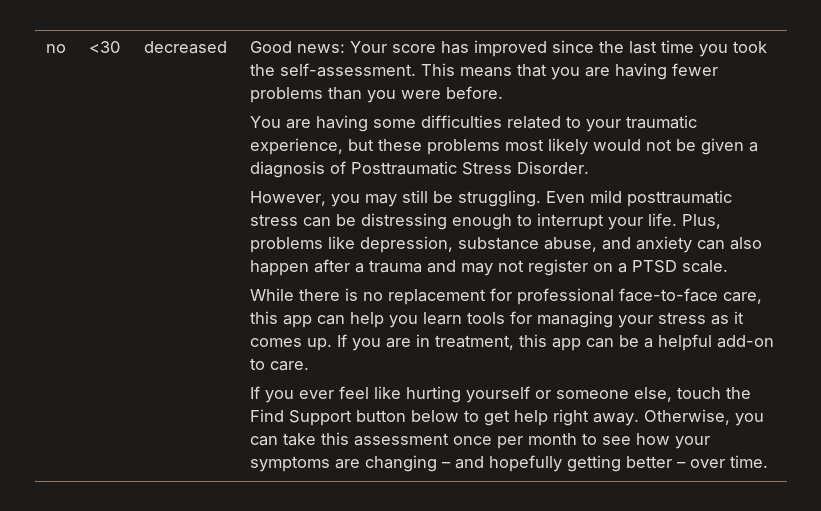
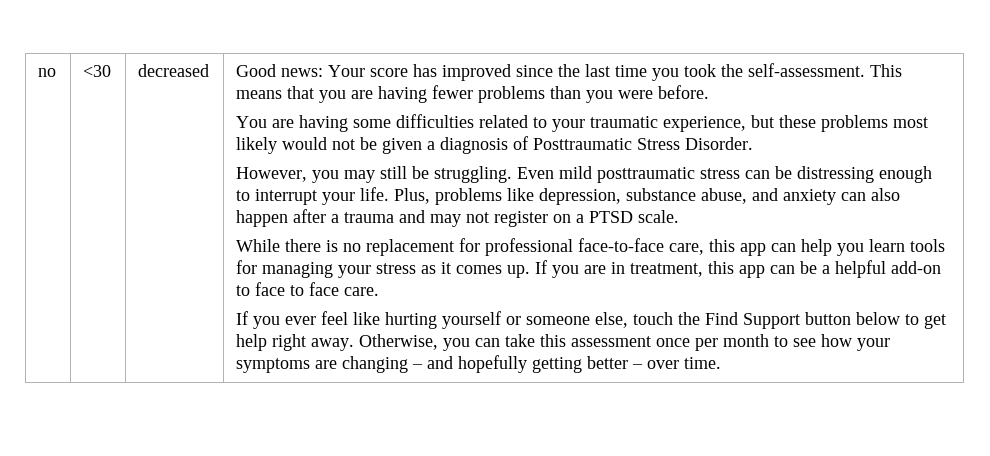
(266, 364) none -> [255,282,340,296] face to face

